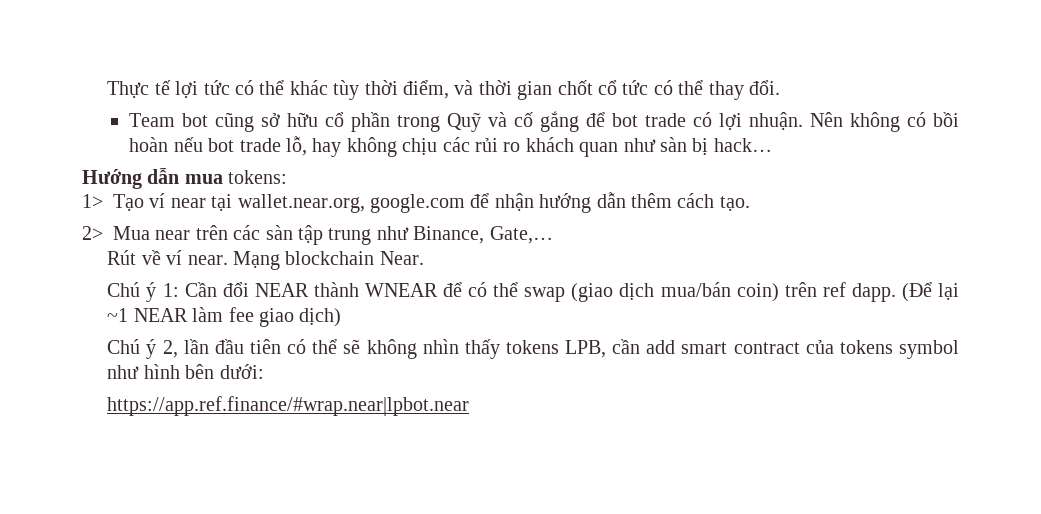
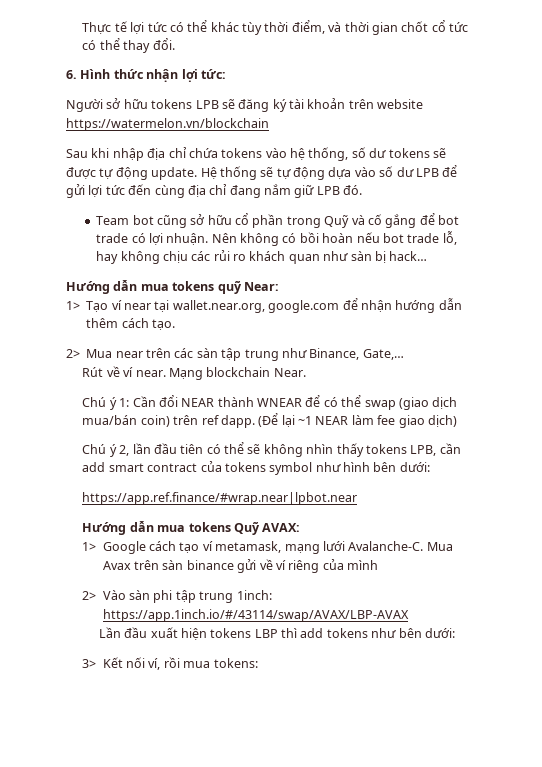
(780, 87) none -> [66,69,226,82] [66,98,424,112] [66,118,269,131] [66,147,446,161] [66,165,458,180] [66,184,363,198] // 6. Hình thức nhận lợi tức: // Người sở hữu tokens LPB sẽ đăng ký tài khoản trên website https://watermelon.vn/blockchain // Sau khi nhập địa chỉ chứa tokens vào hệ thống, số dư tokens sẽ được tự động update. Hệ thống sẽ tự động dựa vào số dư LPB để gửi lợi tức đến cùng địa chỉ đang nắm giữ LPB đó.
[228,170,288,184] tokens: -> [172,281,279,294] tokens quỹ Near:
(470, 406) none -> [82,521,301,535] [82,541,453,554] [102,559,379,573] [82,590,272,603] [102,609,409,622] [98,627,455,640] [82,657,258,670] // Hướng dẫn mua tokens Quỹ AVAX: // 1> Google cách tạo ví metamask, mạng lưới Avalanche-C. Mua Avax trên sàn binance gửi về ví riêng của mình // 2> Vào sàn phi tập trung 1inch: https://app.1inch.io/#/43114/swap/AVAX/LBP-AVAX // Lần đầu xuất hiện tokens LBP thì add tokens như bên dưới: // 3> Kết nối ví, rồi mua tokens:

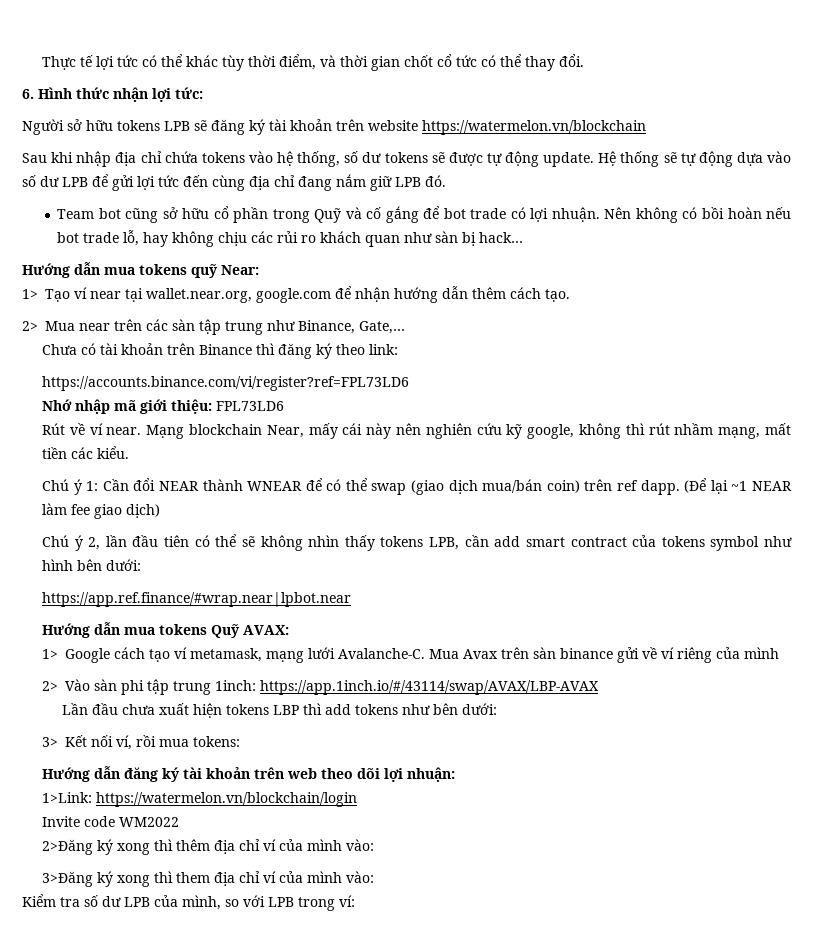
(404, 354) none -> [41,343,398,359] [41,376,409,391] [41,399,284,414] // Chưa có tài khoản trên Binance thì đăng ký theo link: // https://accounts.binance.com/vi/register?ref=FPL73LD6 // Nhớ nhập mã giới thiệu: FPL73LD6
[273,368,306,377] Near. -> [266,423,791,439] [41,446,129,459] Near, mấy cái này nên nghiên cứu kỹ google, không thì rút nhầm mạng, mất tiền các kiểu.
(148, 632) none -> [121,704,155,715] chưa
(258, 663) none -> [41,766,455,782] [41,792,357,807] [41,816,179,827] [41,839,374,855] [41,871,374,887] [22,894,355,911] // Hướng dẫn đăng ký tài khoản trên web theo dõi lợi nhuận: // 1>Link: https://watermelon.vn/blockchain/login // Invite code WM2022 // 2>Đăng ký xong thì thêm địa chỉ ví của mình vào: // 3>Đăng ký xong thì them địa chỉ ví của mình vào: // Kiểm tra số dư LPB của mình, so với LPB trong ví:

